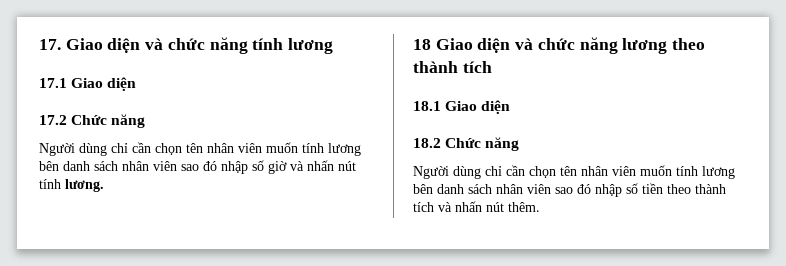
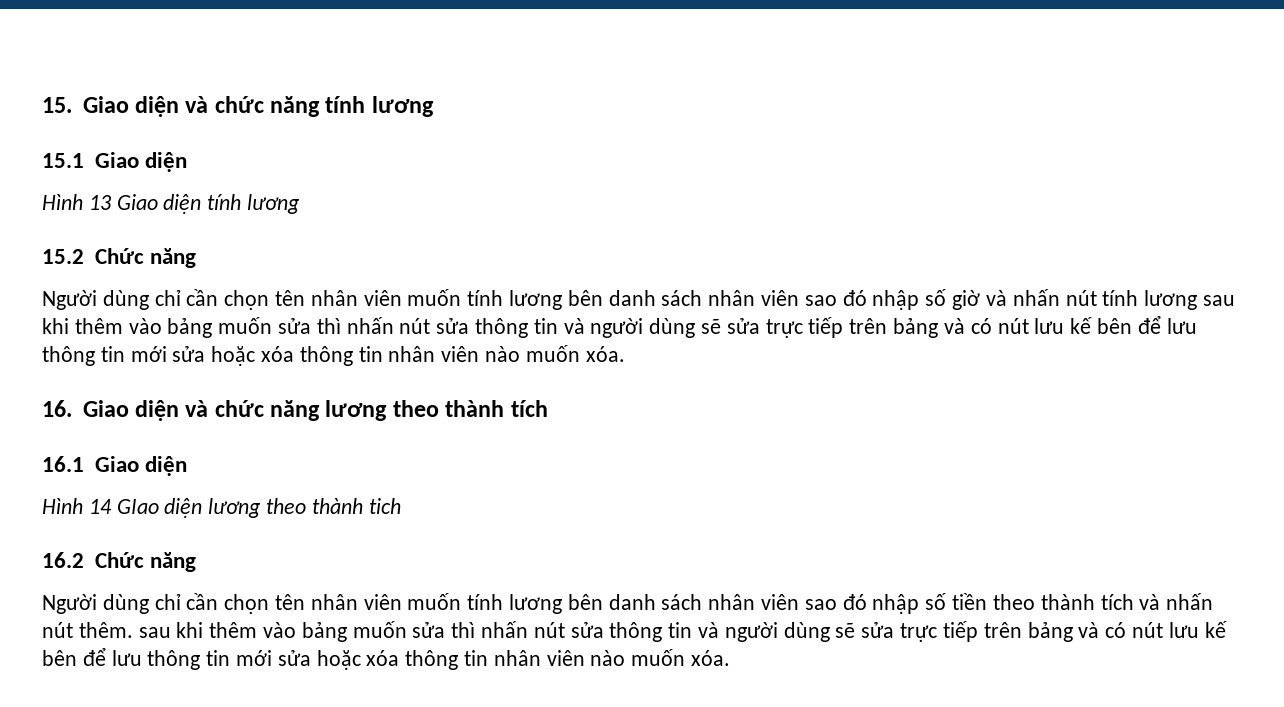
[39,39,61,50] 17. -> [42,97,72,113] 15.
[39,77,137,91] [39,115,67,125] 17.1 Giao diện // 17.2 -> [42,152,187,172] [42,194,301,214] [42,249,84,264] 15.1 Giao diện // Hình 13 Giao diện tính lương // 15.2
[65,179,104,192] [413,39,431,50] lương. // 18 -> [1144,290,1235,310] [42,316,1197,338] [42,345,625,366] [42,400,72,417] lương sau khi thêm vào bảng muốn sửa thì nhấn nút sửa thông tin và người dùng sẽ sửa trực tiếp trên bảng và có nút lưu kế bên để lưu thông tin mới sửa hoặc xóa thông tin nhân viên nào muốn xóa. // 16.
[413,100,511,114] [413,138,441,148] 18.1 Giao diện // 18.2 -> [42,456,187,476] [42,498,401,518] [42,552,84,568] 16.1 Giao diện // Hình 14 GIao diện lương theo thành tich // 16.2
(540, 207) none -> [138,621,1227,642] [42,648,731,670] sau khi thêm vào bảng muốn sửa thì nhấn nút sửa thông tin và người dùng sẽ sửa trực tiếp trên bảng và có nút lưu kế bên để lưu thông tin mới sửa hoặc xóa thông tin nhân viên nào muốn xóa.

